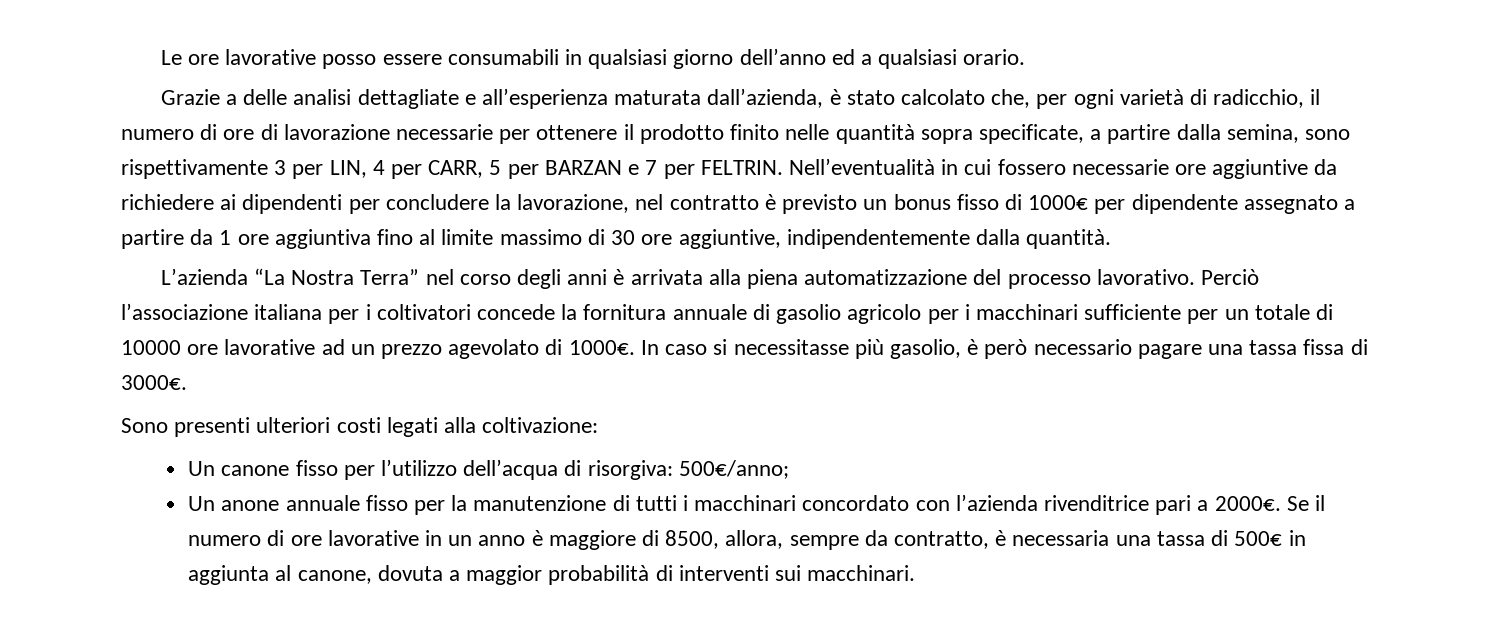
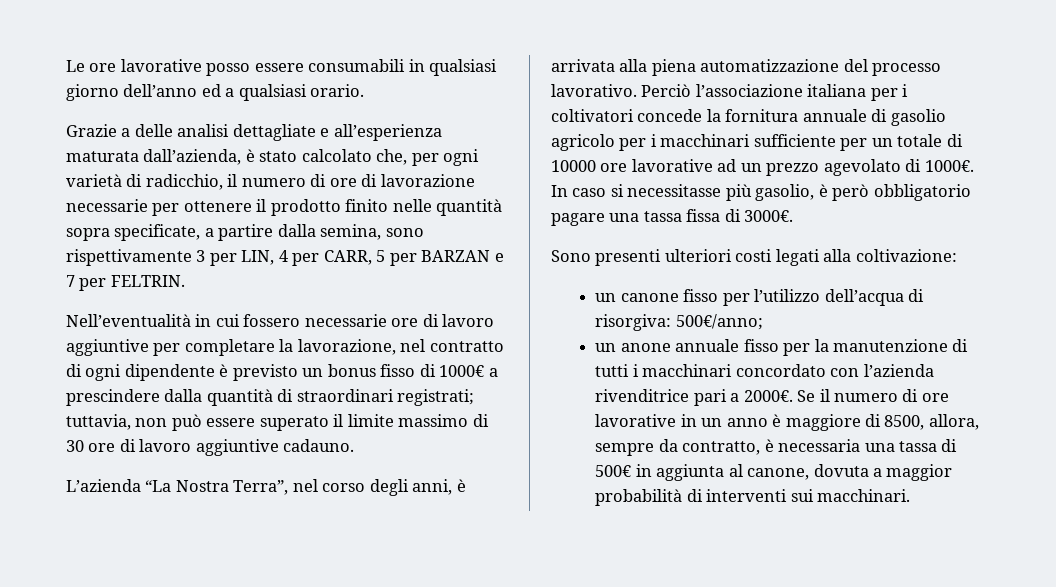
(783, 167) none -> (185, 281) //
[1212,159,1338,179] [121,194,489,214] aggiuntive da richiedere ai dipendenti per concludere -> [422,314,495,327] [66,339,275,356] di lavoro aggiuntive per completare
(759, 202) none -> [66,364,215,381] di ogni dipendente
[1094,194,1355,214] [121,229,436,249] per dipendente assegnato a partire da 1 ore aggiuntiva fino al -> [488,368,498,377] [66,389,475,406] [66,414,344,431] a prescindere dalla quantità di straordinari registrati; tuttavia, non può essere superato il
[678,229,1112,249] aggiuntive, indipendentemente dalla quantità. -> [119,439,355,456] di lavoro aggiuntive cadauno.
[360,269,420,285] Terra” -> [233,480,289,495] Terra”,
[567,269,608,285] anni -> [412,479,453,495] anni,
[1033,339,1132,355] necessario -> [873,184,971,201] obbligatorio
[188,461,216,476] Un -> [595,293,617,302] un
[188,496,216,511] Un -> [595,343,617,352] un

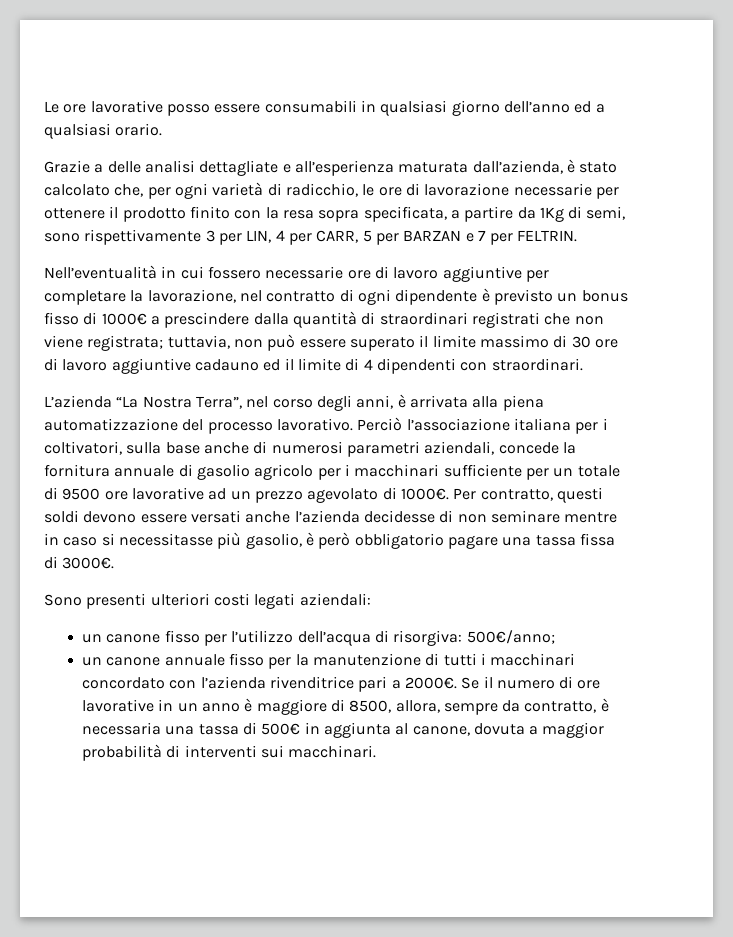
[227,174,327,187] il numero di -> [362,184,375,196] le
[392,199,503,216] [66,224,382,241] nelle quantità sopra specificate, a partire dalla semina, -> [234,206,626,222] con la resa sopra specificata, a partire da 1Kg di semi,
[397,389,475,406] registrati; -> [471,312,604,328] [44,335,164,351] registrati che non viene registrata;
[283,439,355,452] cadauno. -> [194,358,583,374] cadauno ed il limite di 4 dipendenti con straordinari.
[551,109,634,122] coltivatori -> [44,441,495,457] coltivatori, sulla base anche di numerosi parametri aziendali,
[551,160,596,172] 10000 -> [62,488,101,500] 9500
[551,185,568,197] In -> [453,487,603,503] [44,510,618,523] [44,533,59,545] Per contratto, questi soldi devono essere versati anche l’azienda decidesse di non seminare mentre in
[823,249,957,262] alla coltivazione: -> [299,593,371,606] aziendali:
[620,343,671,352] anone -> [106,657,161,666] canone

